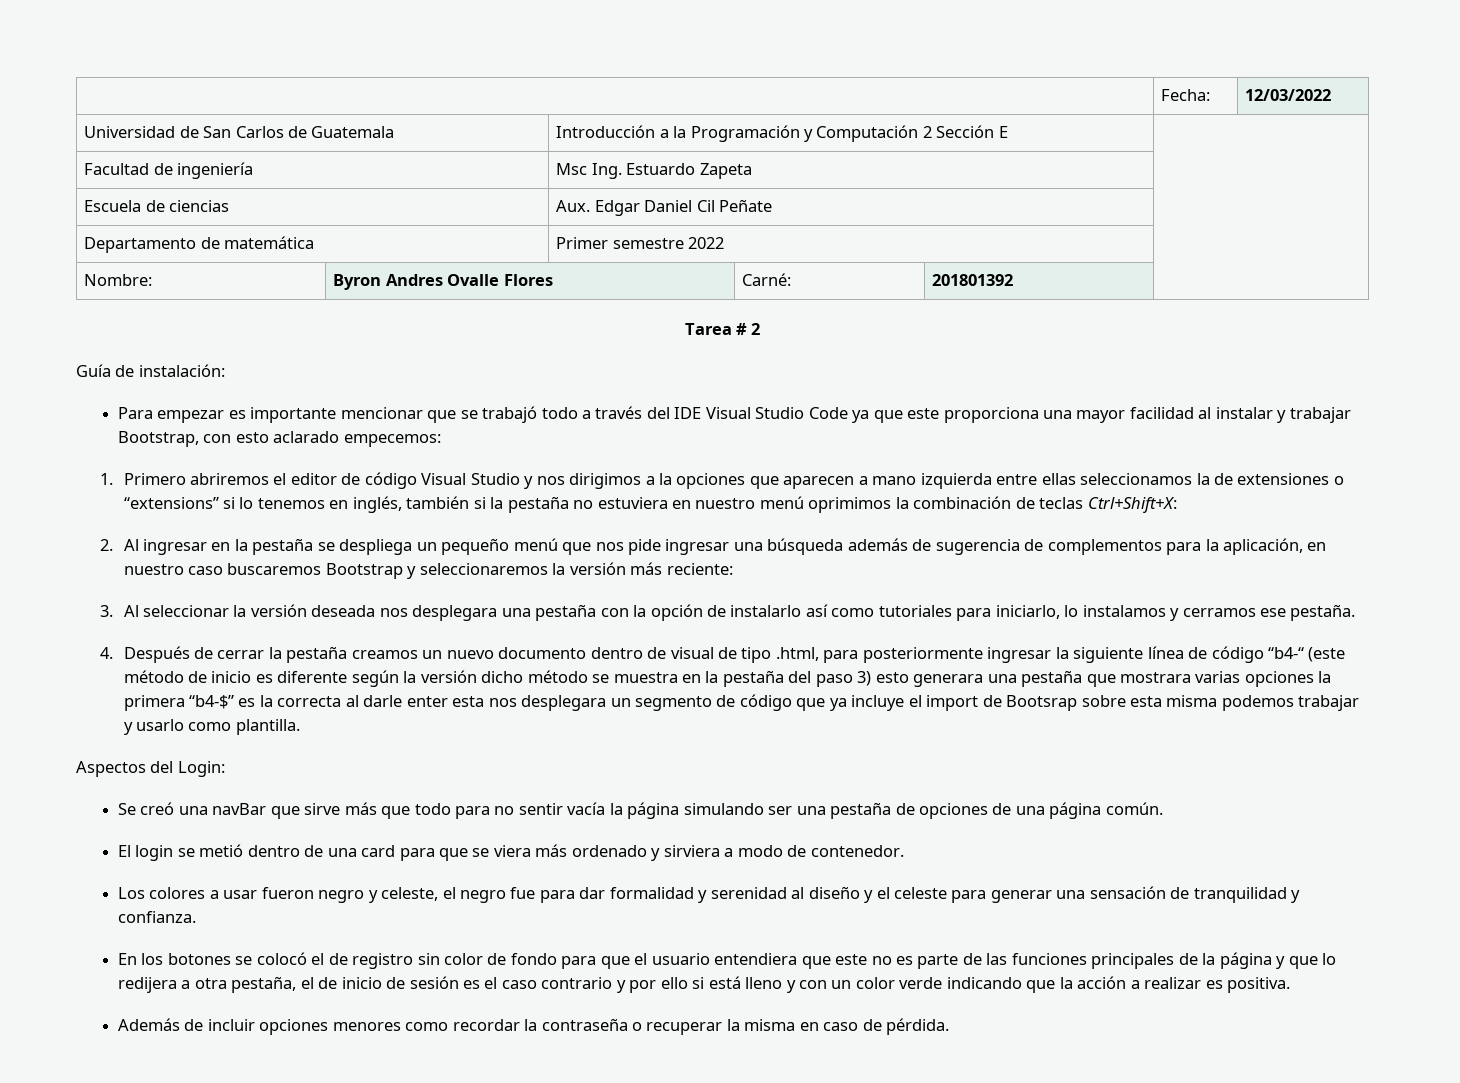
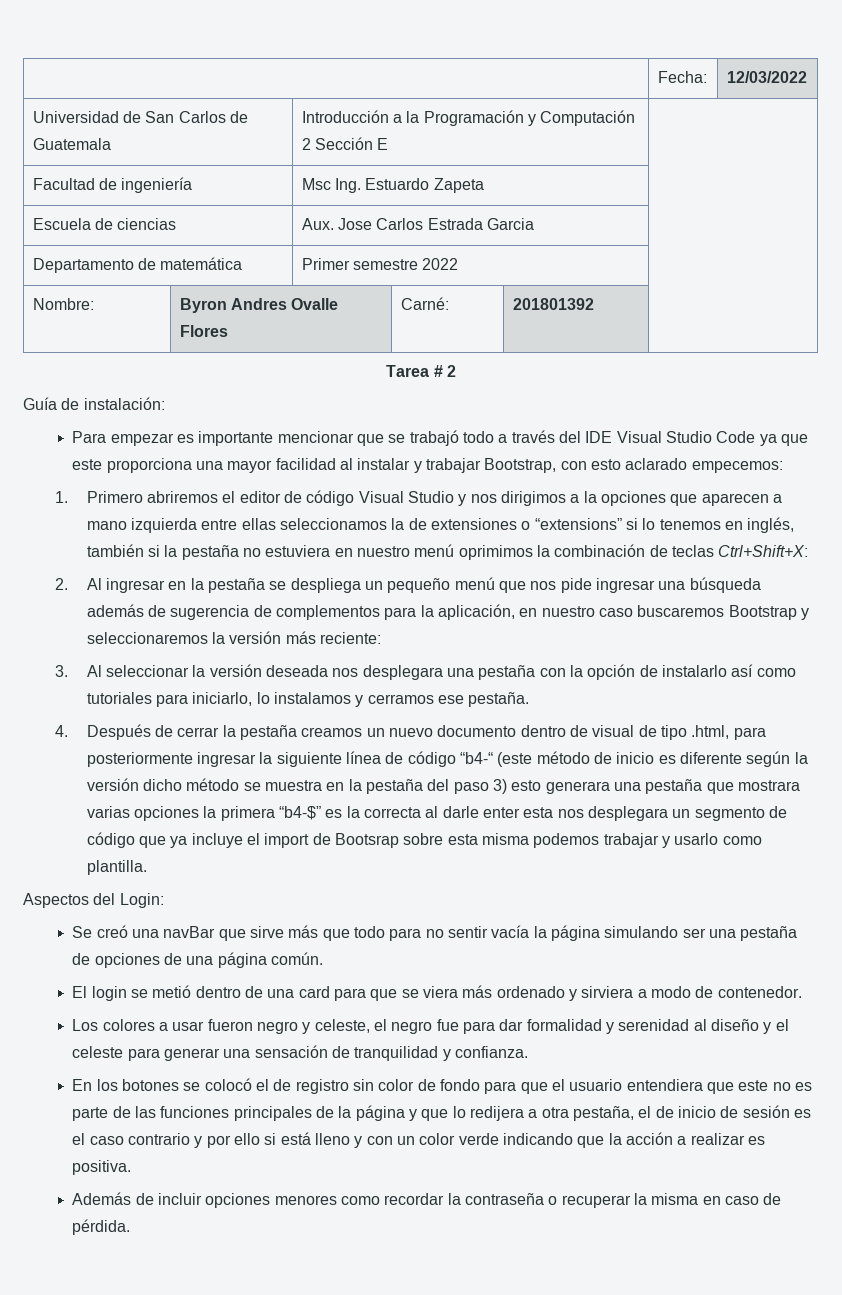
[594,199,772,216] Edgar Daniel Cil Peñate -> [337,218,534,230] Jose Carlos Estrada Garcia

